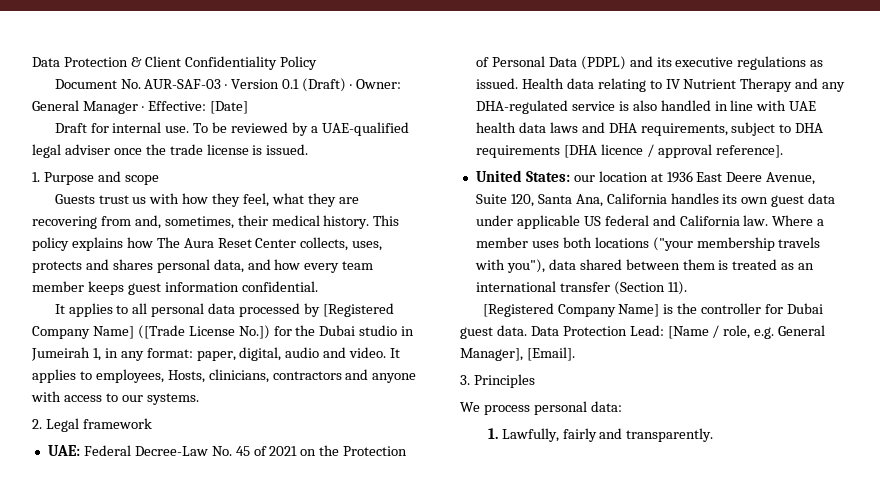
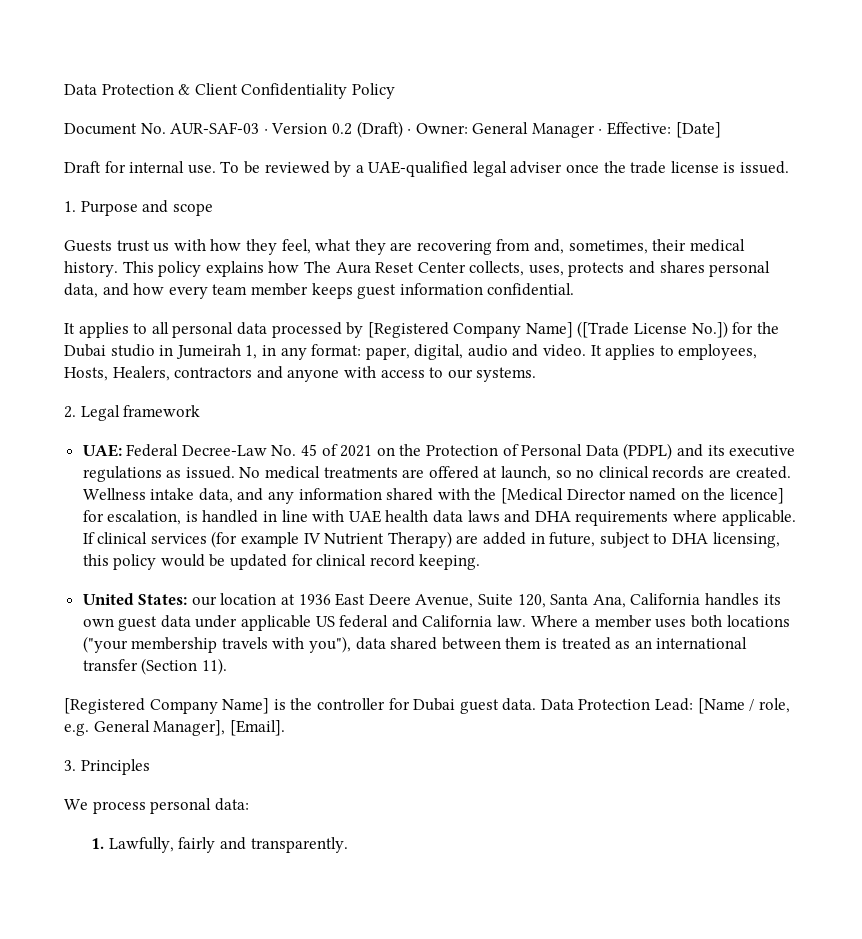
[282,79,300,89] 0.1 -> [331,123,352,135] 0.2
[208,369,269,383] clinicians, -> [112,366,170,381] Healers,
[521,78,846,92] [475,100,657,114] Health data relating to IV Nutrient Therapy and any DHA-regulated service is also -> [239,466,791,481] [82,488,784,504] [82,510,198,525] No medical treatments are offered at launch, so no clinical records are created. Wellness intake data, and any information shared with the [Medical Director named on the licence] for escalation, is
[640,122,824,136] [475,144,783,158] requirements, subject to DHA requirements [DHA licence / approval reference]. -> [575,510,796,526] [82,531,780,548] [82,554,481,570] requirements where applicable. If clinical services (for example IV Nutrient Therapy) are added in future, subject to DHA licensing, this policy would be updated for clinical record keeping.

